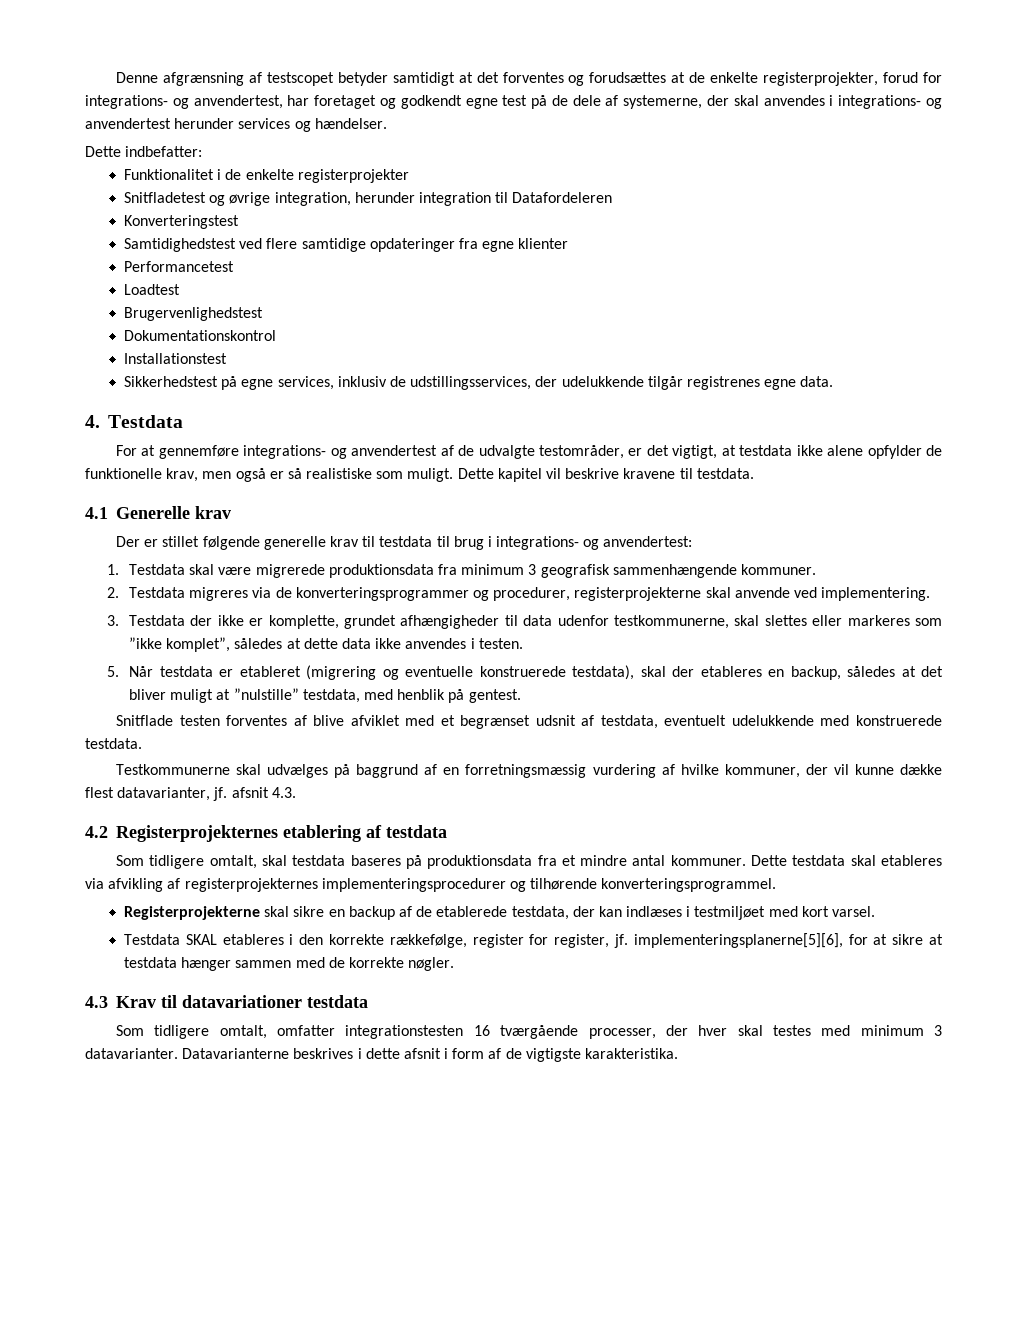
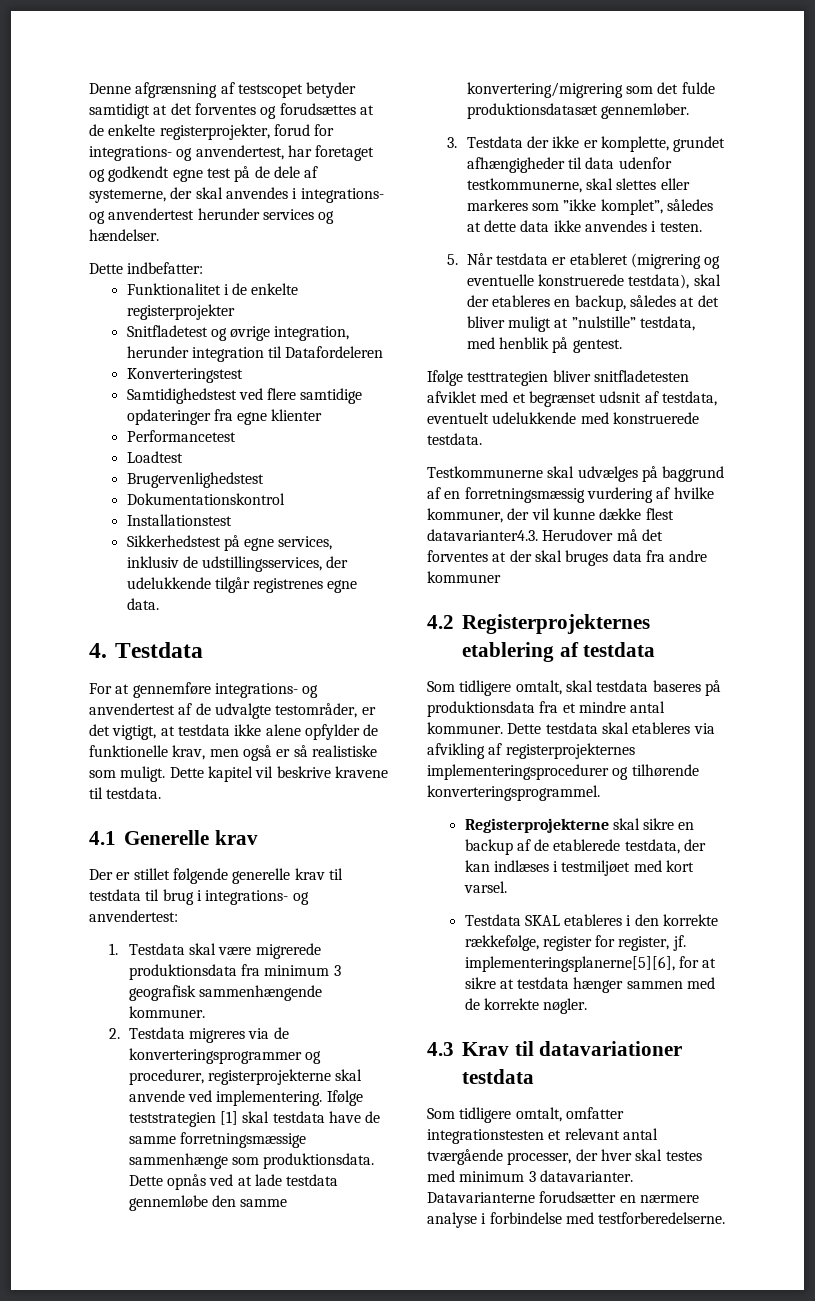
(931, 594) none -> [326,1090,363,1106] [128,1111,381,1127] [128,1132,307,1148] [128,1153,375,1169] [128,1174,339,1190] [128,1195,288,1211] [466,82,715,98] [466,103,690,119] Ifølge teststrategien [1] skal testdata have de samme forretningsmæssige sammenhænge som produktionsdata. Dette opnås ved at lade testdata gennemløbe den samme konvertering/migrering som det fulde produktionsdatasæt gennemløber.
[116,715,345,726] Snitflade testen forventes af blive -> [427,370,689,386] Ifølge testtrategien bliver snitfladetesten
[117,787,296,801] datavarianter, jf. afsnit 4.3. -> [427,529,663,541] [427,550,708,566] [427,571,501,583] datavarianter4.3. Herudover må det forventes at der skal bruges data fra andre kommuner
[473,1025,490,1036] 16 -> [548,1128,658,1140] et relevant antal
[293,1048,679,1062] beskrives i dette afsnit i form af de vigtigste karakteristika. -> [539,1191,699,1203] [427,1212,726,1228] forudsætter en nærmere analyse i forbindelse med testforberedelserne.

